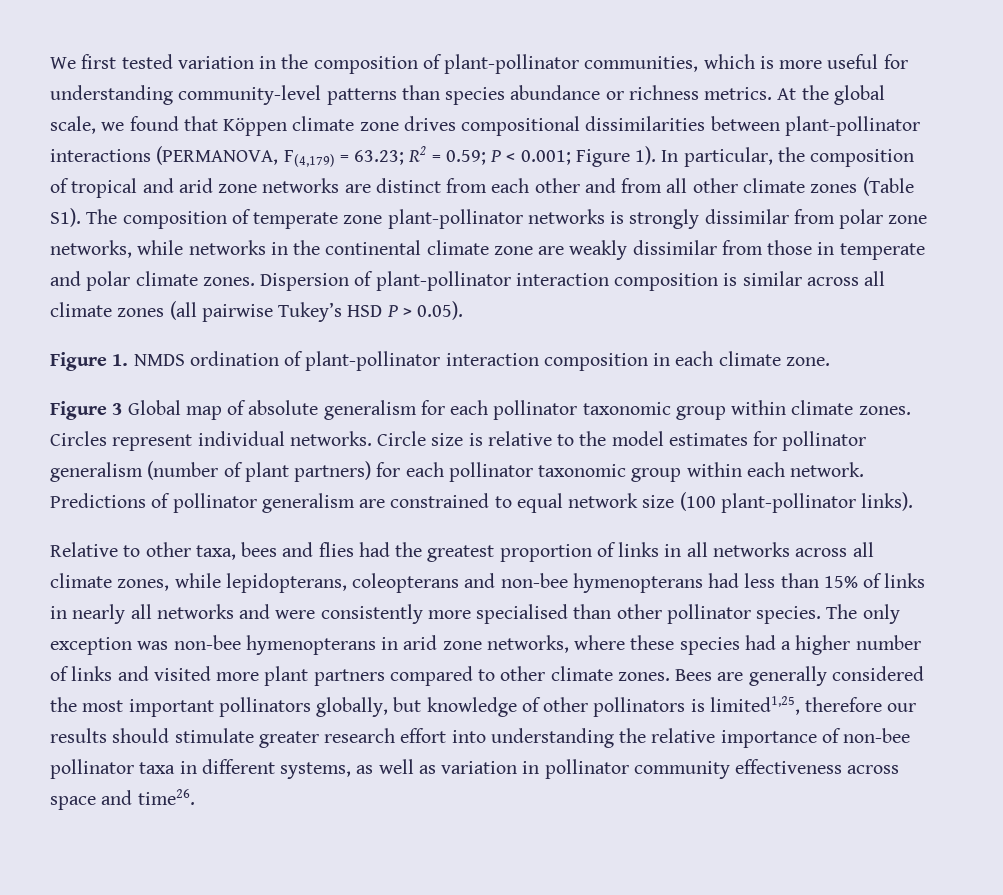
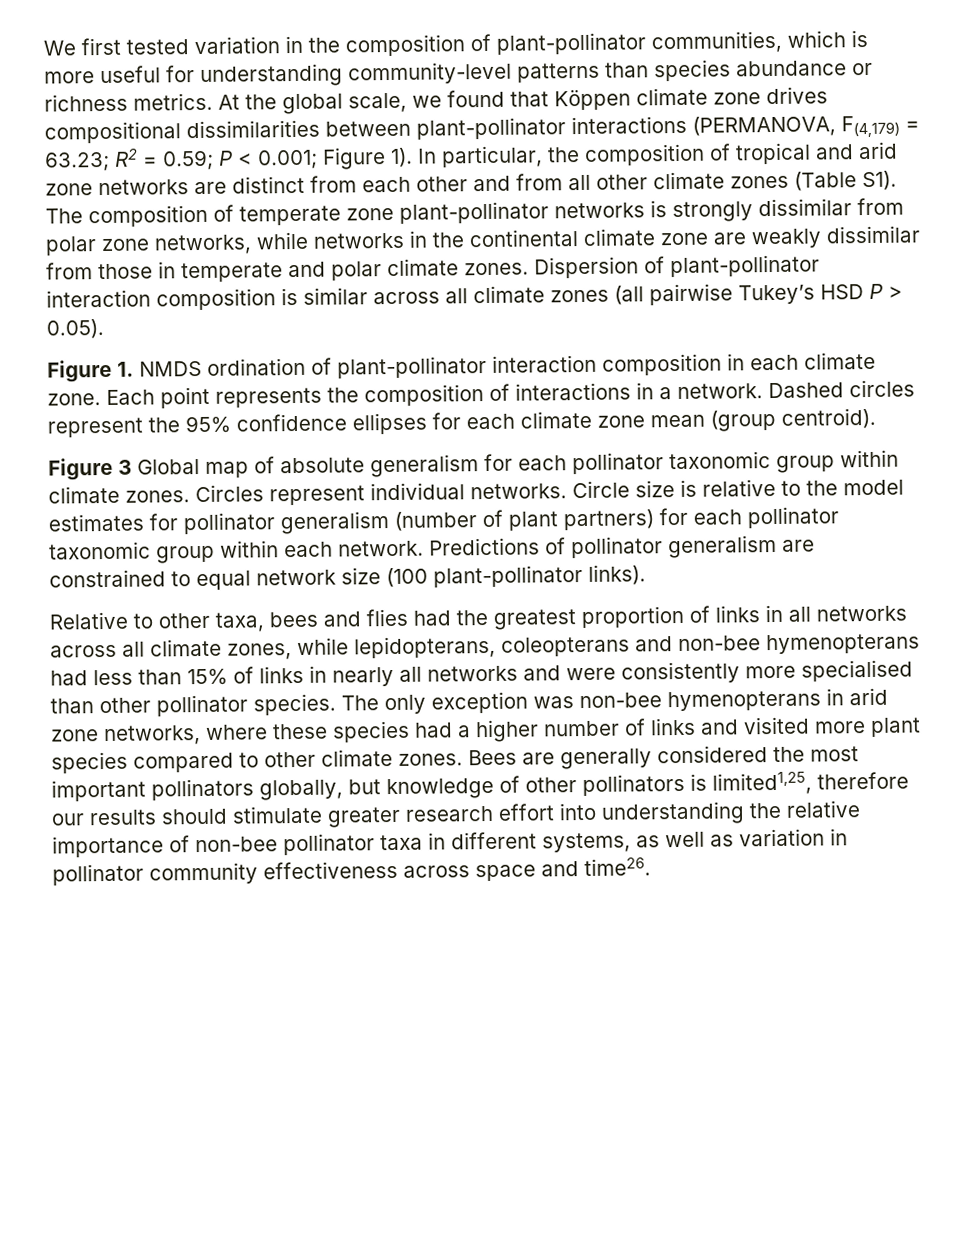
(830, 361) none -> [106,379,915,409] [47,407,876,438] Each point represents the composition of interactions in a network. Dashed circles represent the 95% confidence ellipses for each climate zone mean (group centroid).
[313,669,385,686] partners -> [51,751,128,774] species

